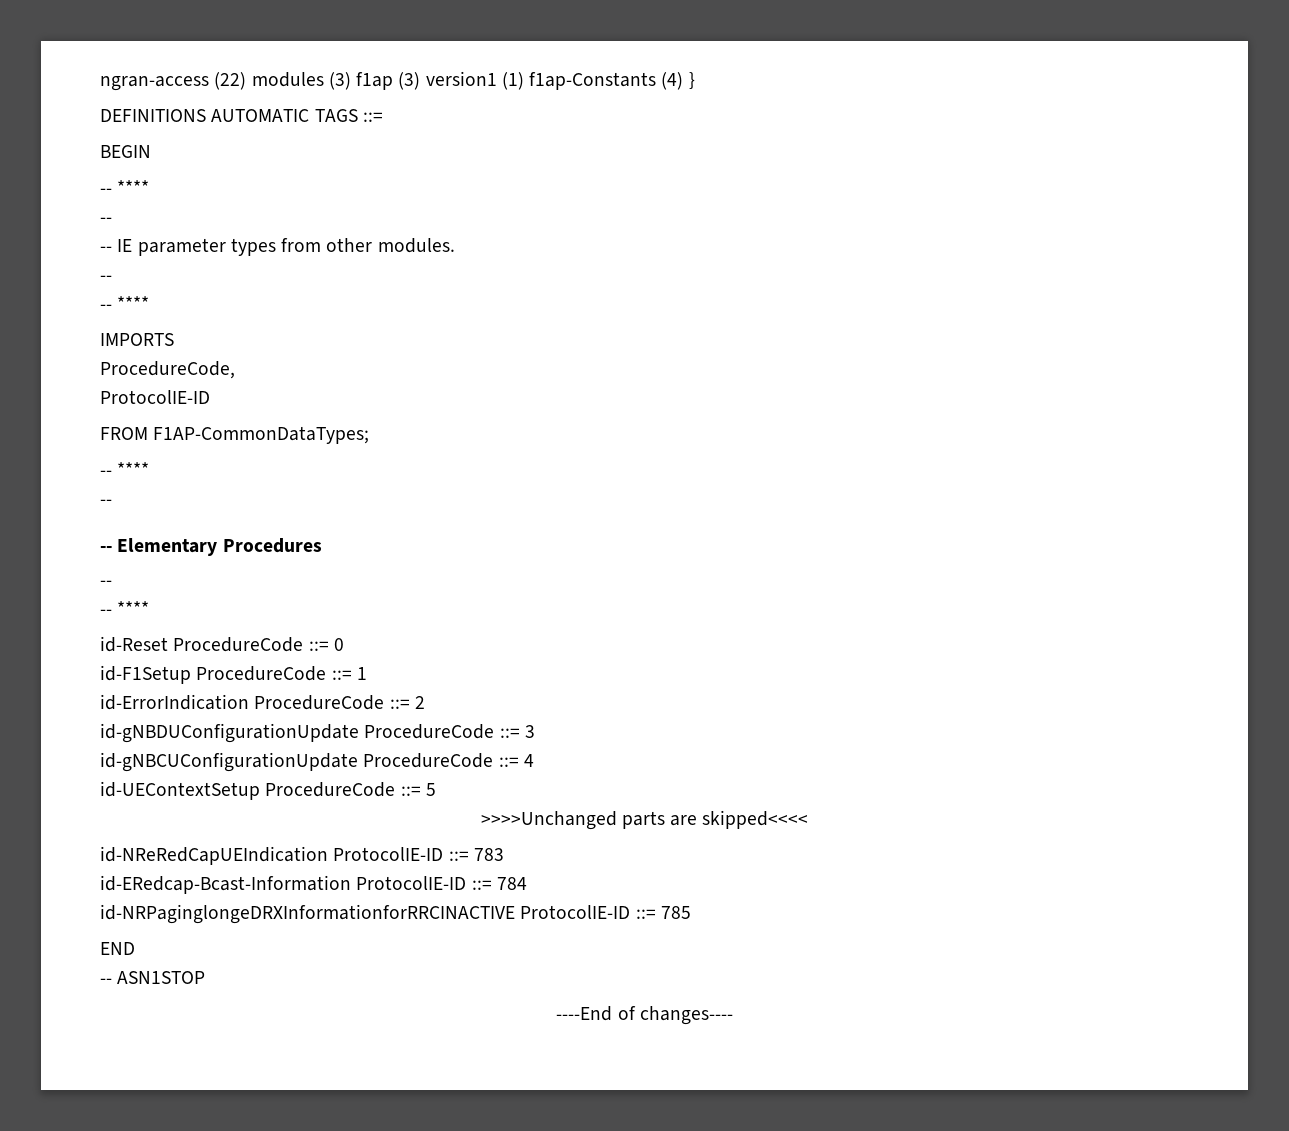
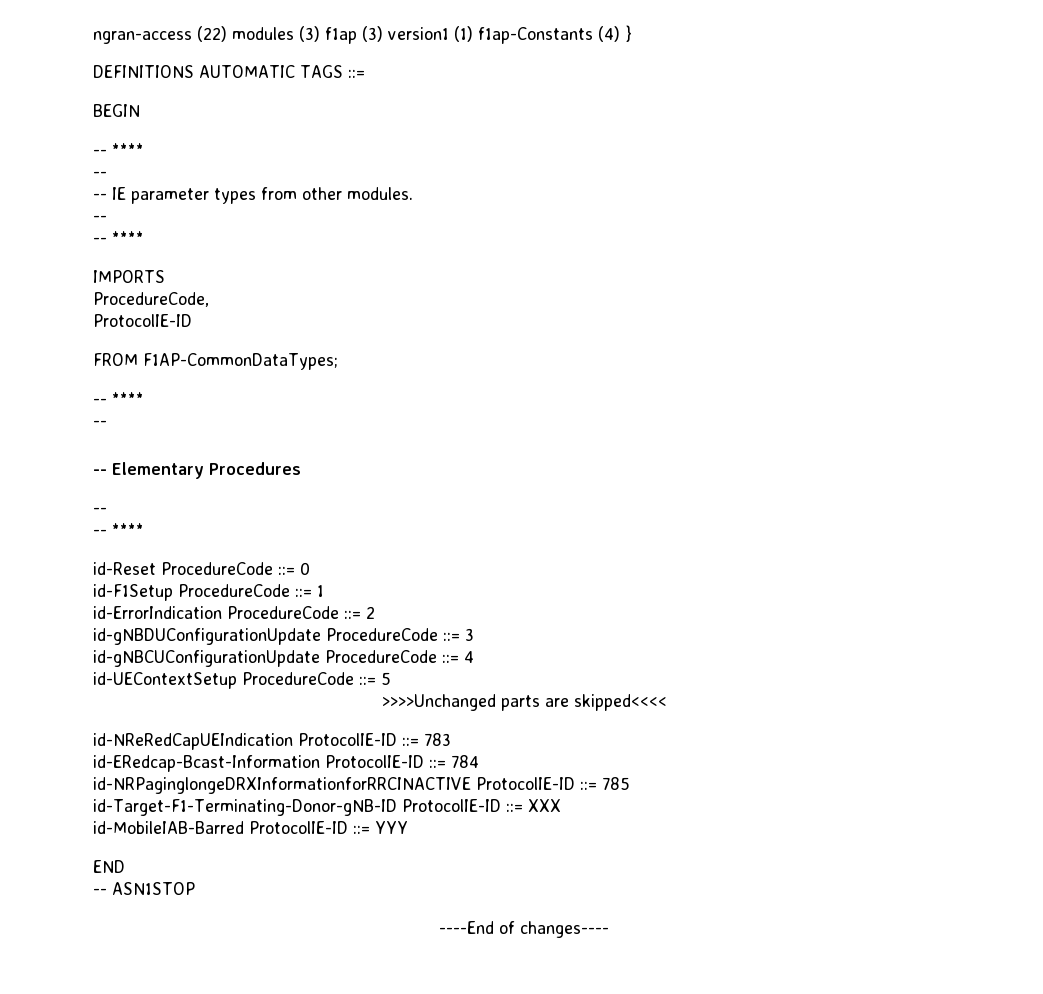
(691, 912) none -> [93,799,561,816] [93,821,408,834] // id-Target-F1-Terminating-Donor-gNB-ID ProtocolIE-ID ::= XXX // id-MobileIAB-Barred ProtocolIE-ID ::= YYY

